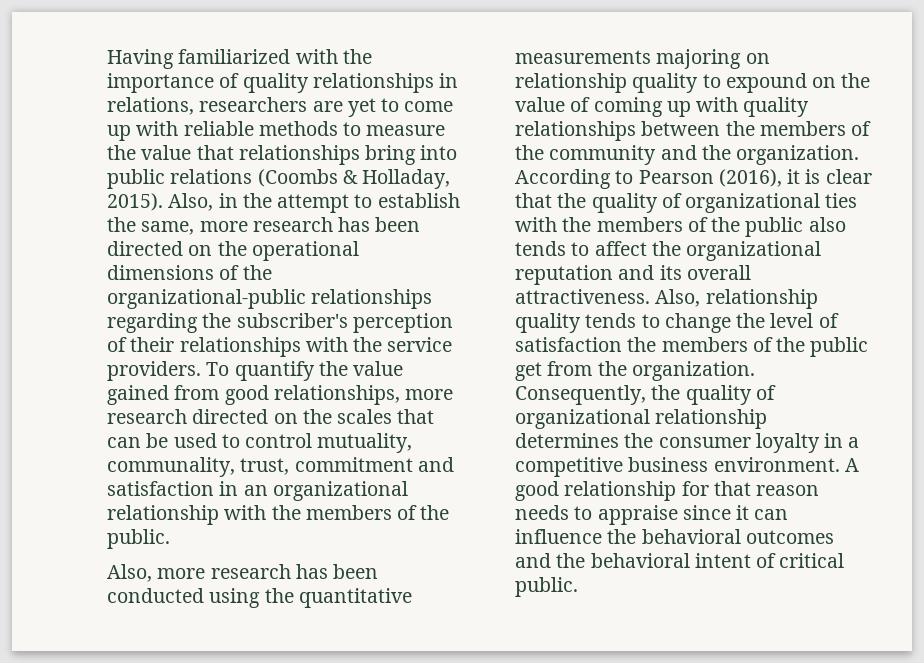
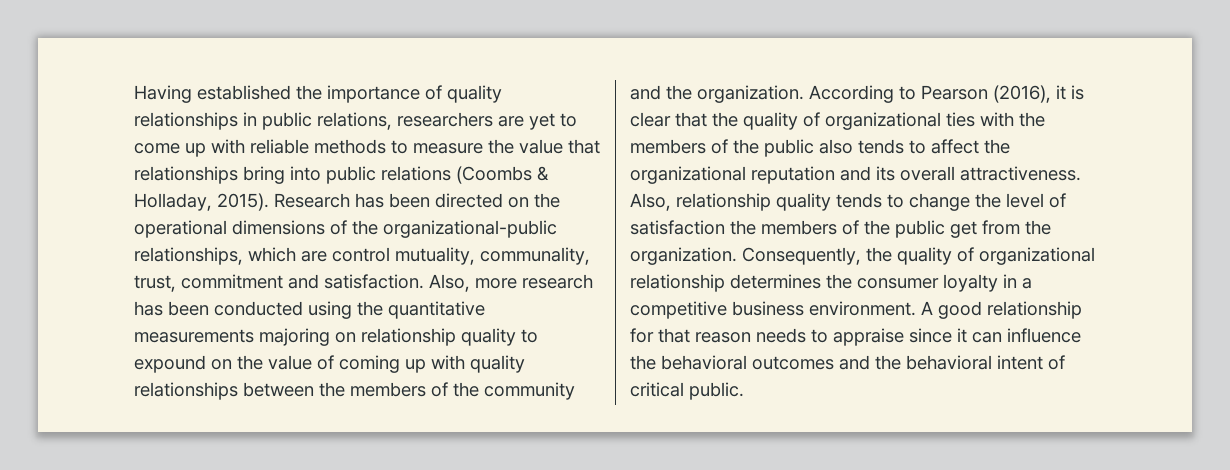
[178,49,338,64] familiarized with -> [197,85,291,100] established
(459, 80) none -> [262,112,312,130] public
[168,193,460,213] [107,217,333,235] Also, in the attempt to establish the same, more research -> [274,193,350,208] Research
[311,289,433,309] [107,313,453,333] [107,337,453,357] [107,361,404,381] [107,385,454,405] [107,409,435,424] [107,433,240,448] relationships regarding the subscriber's perception of their relationships with the service providers. To quantify the value gained from good relationships, more research directed on the scales that can be used to -> [134,247,327,265] relationships, which are
[107,481,408,501] [107,505,450,525] [107,529,170,549] satisfaction in an organizational relationship with the members of the public. // -> [324,274,424,289] satisfaction.

